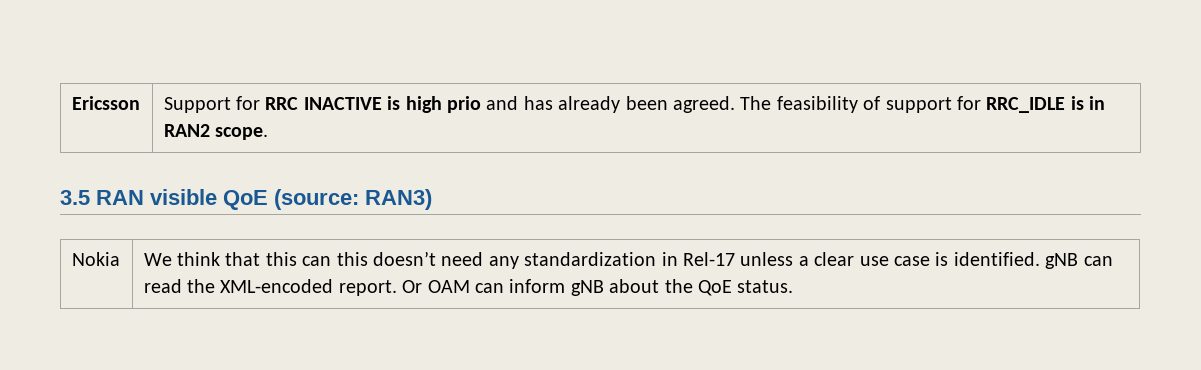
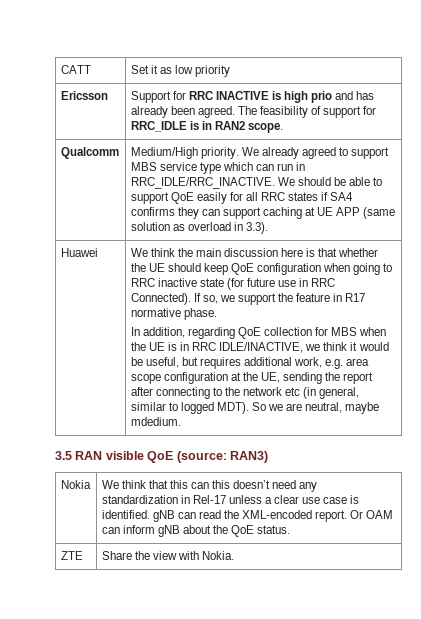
(71, 103) none -> [60,65,91,74] [130,65,231,77] CATT | Set it as low priority //
(268, 133) none -> [60,147,119,159] [130,147,390,159] [130,162,306,174] [130,177,383,189] [130,192,354,204] [130,207,396,219] [130,222,269,234] [60,248,98,257] [130,248,379,257] [130,263,393,275] [130,278,336,290] [130,293,366,305] [130,308,217,320] [130,327,387,339] [130,342,389,353] [130,357,370,369] [130,372,374,384] [130,387,360,399] [130,402,380,414] [130,417,181,426] // Qualcomm | Medium/High priority. We already agreed to support MBS service type which can run in RRC_IDLE/RRC_INACTIVE. We should be able to support QoE easily for all RRC states if SA4 confirms they can support caching at UE APP (same solution as overload in 3.3). // Huawei | We think the main discussion here is that whether the UE should keep QoE configuration when going to RRC inactive state (for future use in RRC Connected). If so, we support the feature in R17 normative phase. // In addition, regarding QoE collection for MBS when the UE is in RRC IDLE/INACTIVE, we think it would be useful, but requires additional work, e.g. area scope configuration at the UE, sending the report after connecting to the network etc (in general, similar to logged MDT). So we are neutral, maybe mdedium.
(794, 286) none -> [60,551,83,560] [101,551,235,560] // ZTE | Share the view with Nokia.

